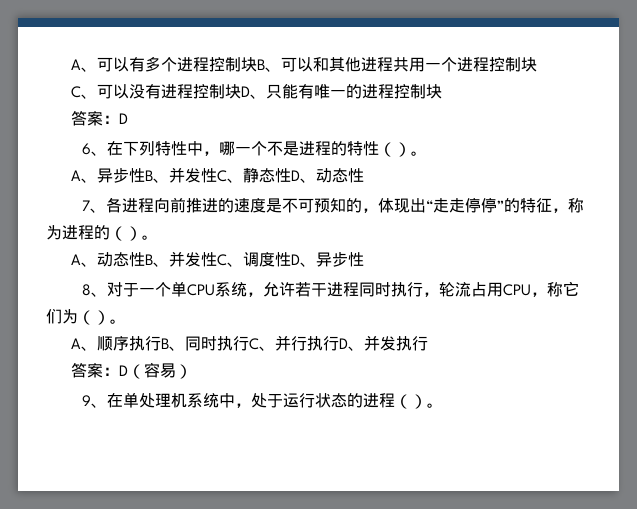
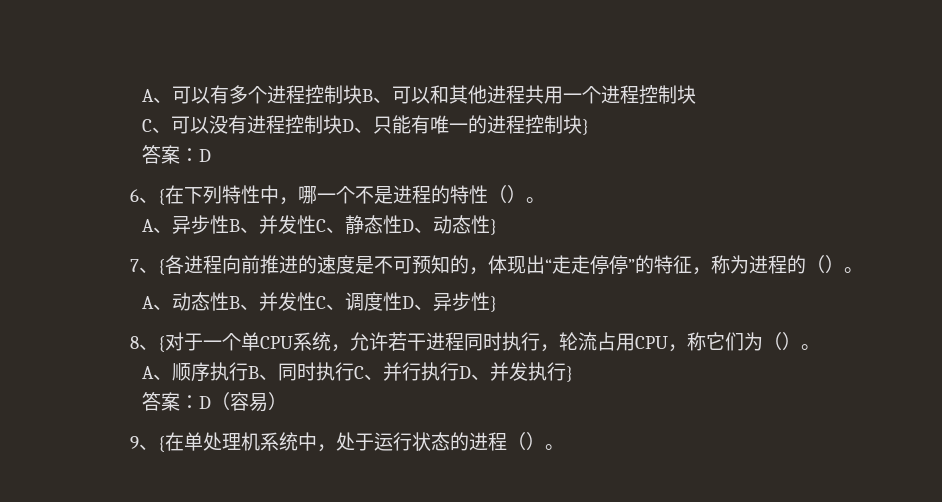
(442, 91) none -> [581,119,589,135] }
(107, 153) none -> [157,189,165,205] {
(364, 175) none -> [489,219,497,235] }
(106, 210) none -> [157,259,165,275] {
(364, 259) none -> [489,296,497,312] }
(107, 294) none -> [157,336,165,352] {
(428, 343) none -> [565,366,573,382] }
(107, 405) none -> [157,436,165,452] {

